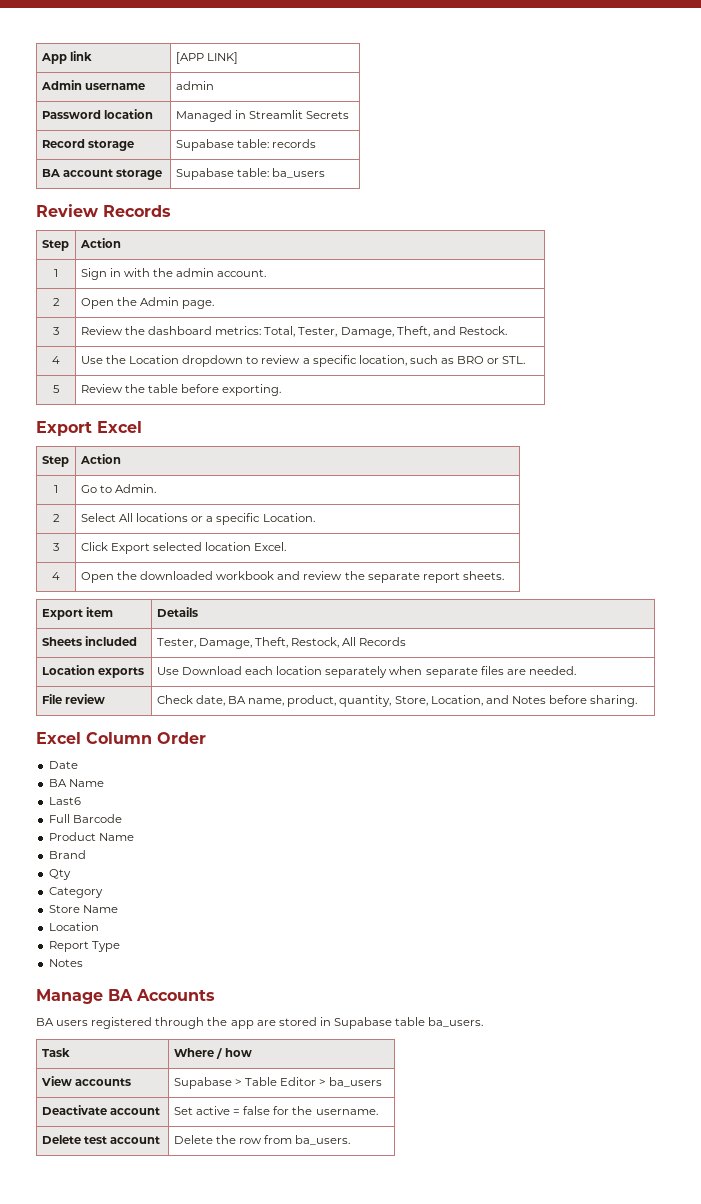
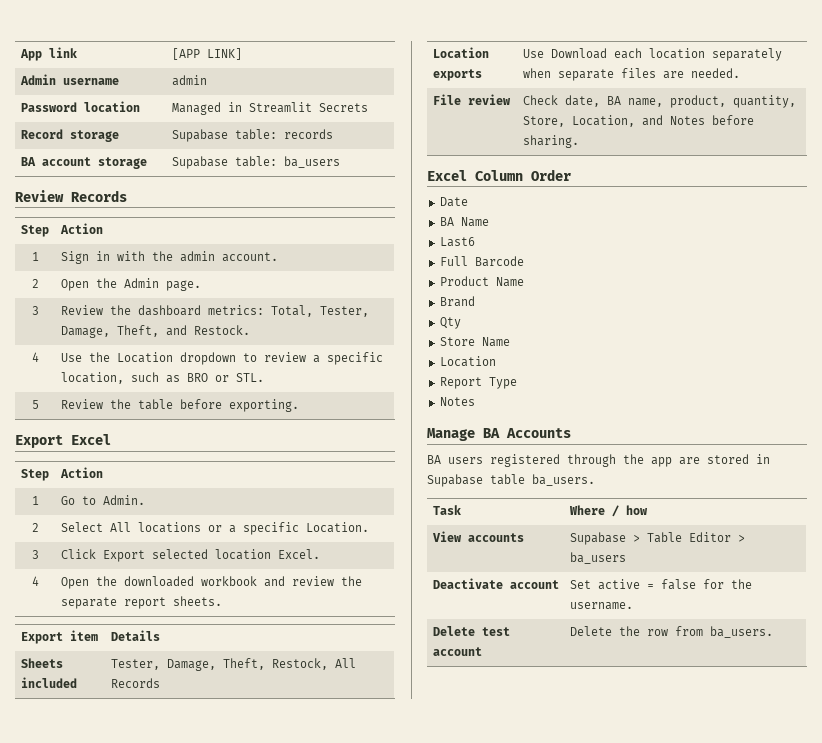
[48,887,103,898] // Category -> (461, 323) none

